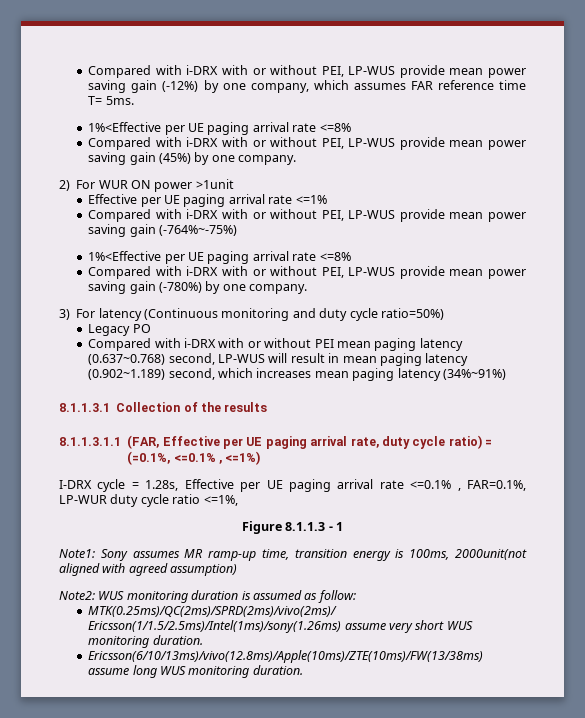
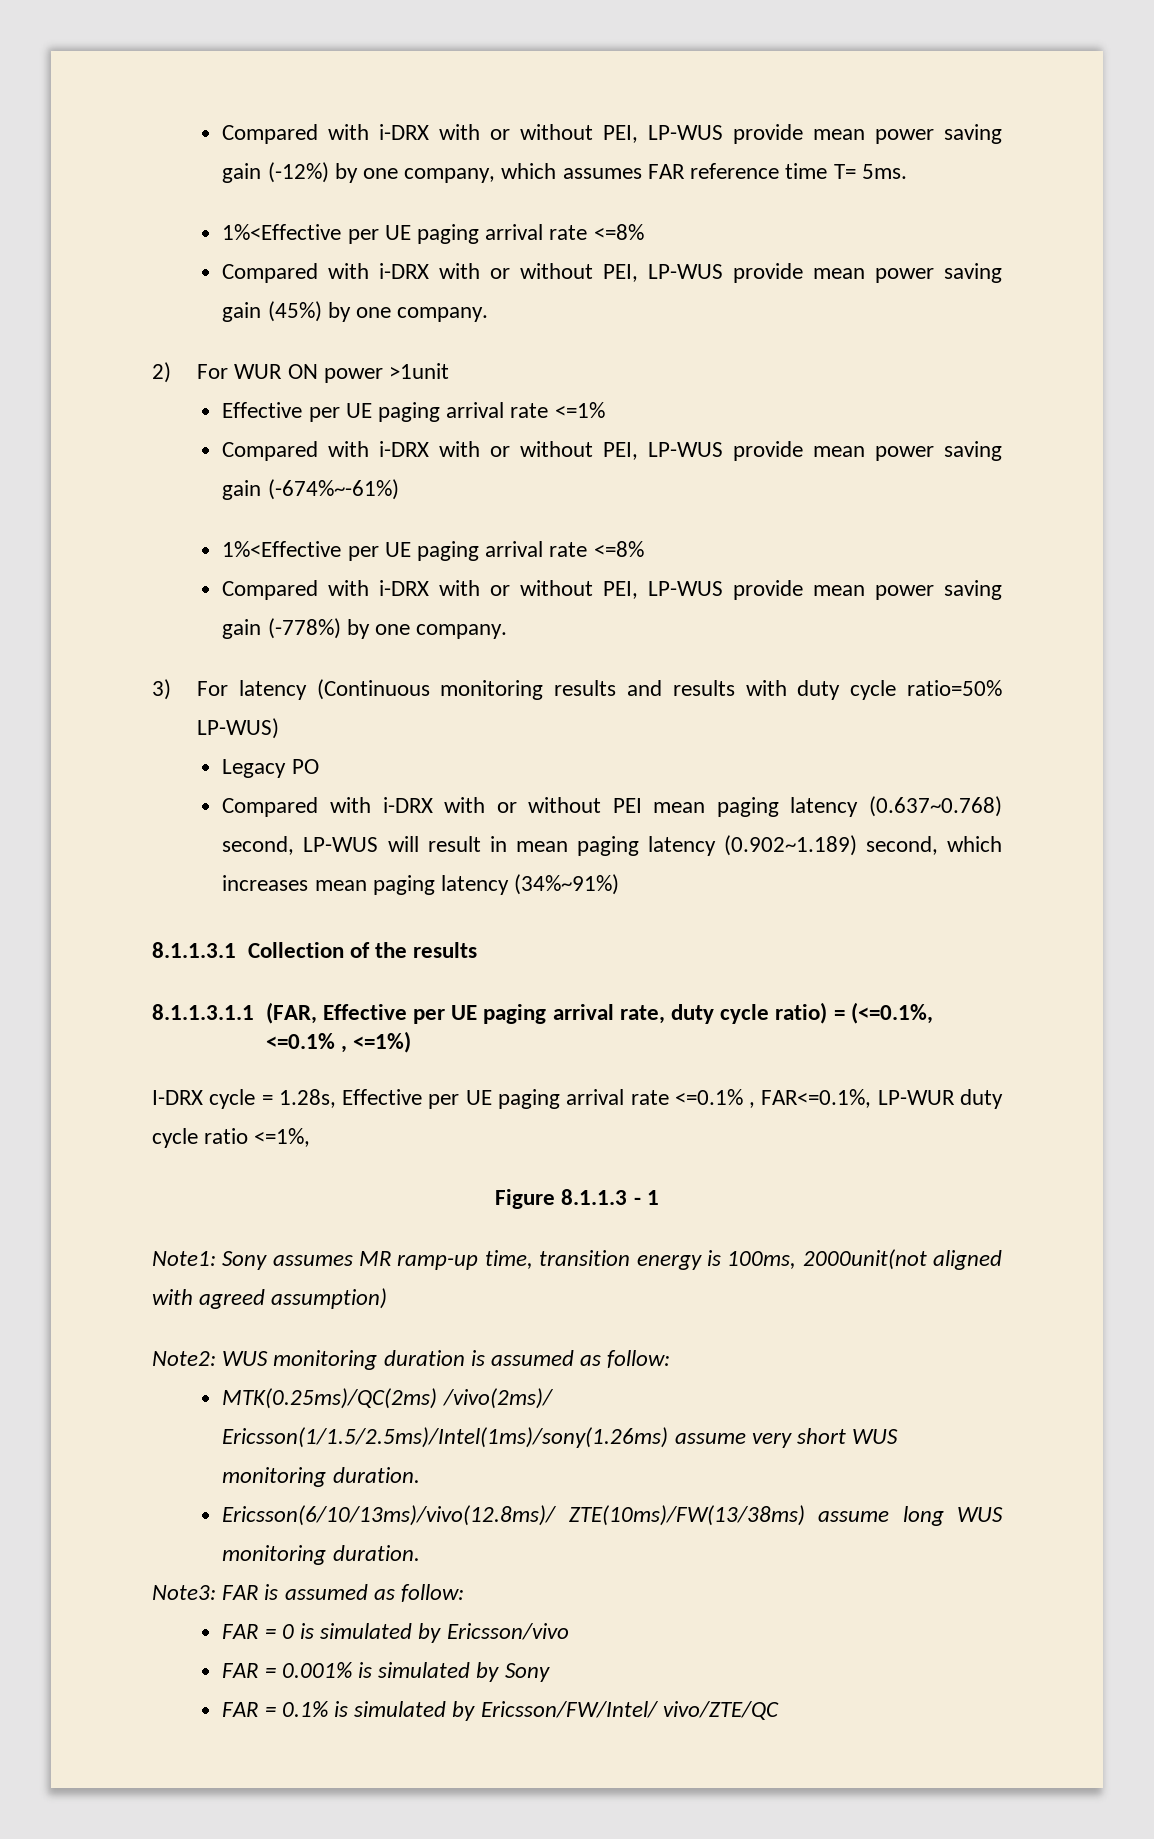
[159,225,238,236] (-764%~-75%) -> [267,479,399,500] (-674%~-61%)
[159,282,203,293] (-780%) -> [267,618,341,639] (-778%)
[292,308,444,321] and duty cycle ratio=50%) -> [554,680,1002,700] [197,718,280,739] results and results with duty cycle ratio=50% LP-WUS)
[127,451,171,465] (=0.1%, -> [850,1002,933,1024] (<=0.1%,
[467,480,526,491] FAR=0.1%, -> [761,1089,872,1108] FAR<=0.1%,
[88,606,338,617] MTK(0.25ms)/QC(2ms)/SPRD(2ms)/vivo(2ms)/ -> [222,1388,554,1409] MTK(0.25ms)/QC(2ms) /vivo(2ms)/
[88,650,484,663] Ericsson(6/10/13ms)/vivo(12.8ms)/Apple(10ms)/ZTE(10ms)/FW(13/38ms) -> [222,1505,805,1526] Ericsson(6/10/13ms)/vivo(12.8ms)/ ZTE(10ms)/FW(13/38ms)
(303, 670) none -> [152,1584,465,1602] [222,1623,569,1643] [222,1662,550,1682] [222,1701,779,1721] // Note3: FAR is assumed as follow: // FAR = 0 is simulated by Ericsson/vivo // FAR = 0.001% is simulated by Sony // FAR = 0.1% is simulated by Ericsson/FW/Intel/ vivo/ZTE/QC

